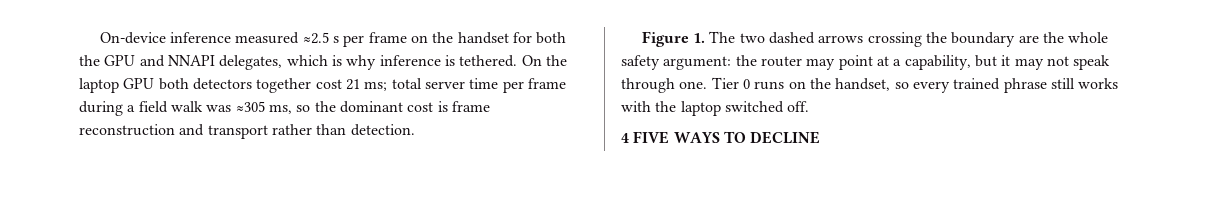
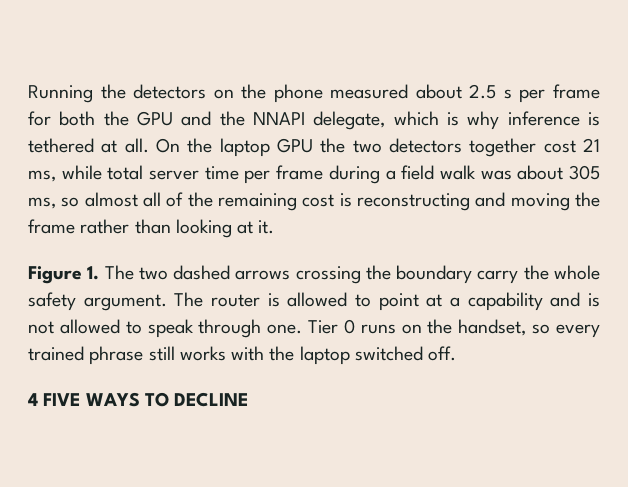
[99,32,509,47] On-device inference measured ≈2.5 s per frame on the handset -> [28,84,600,103] Running the detectors on the phone measured about 2.5 s per frame
[167,55,283,70] NNAPI delegates, -> [219,111,386,130] the NNAPI delegate,
[459,55,518,67] tethered. -> [28,138,149,153] tethered at all.
[158,78,189,90] both -> [320,138,382,153] the two
[364,81,388,91] ms; -> [28,165,102,182] ms, while
[235,101,490,114] [79,124,415,139] ≈305 ms, so the dominant cost is frame reconstruction and transport rather than detection. -> [517,165,600,180] [28,192,600,211] [28,219,275,238] about 305 ms, so almost all of the remaining cost is reconstructing and moving the frame rather than looking at it.
[1018,35,1039,43] are -> [477,270,519,284] carry
[663,55,1069,70] argument: the router may point at a capability, but it may not -> [83,292,600,311] [28,319,142,334] argument. The router is allowed to point at a capability and is not allowed to

